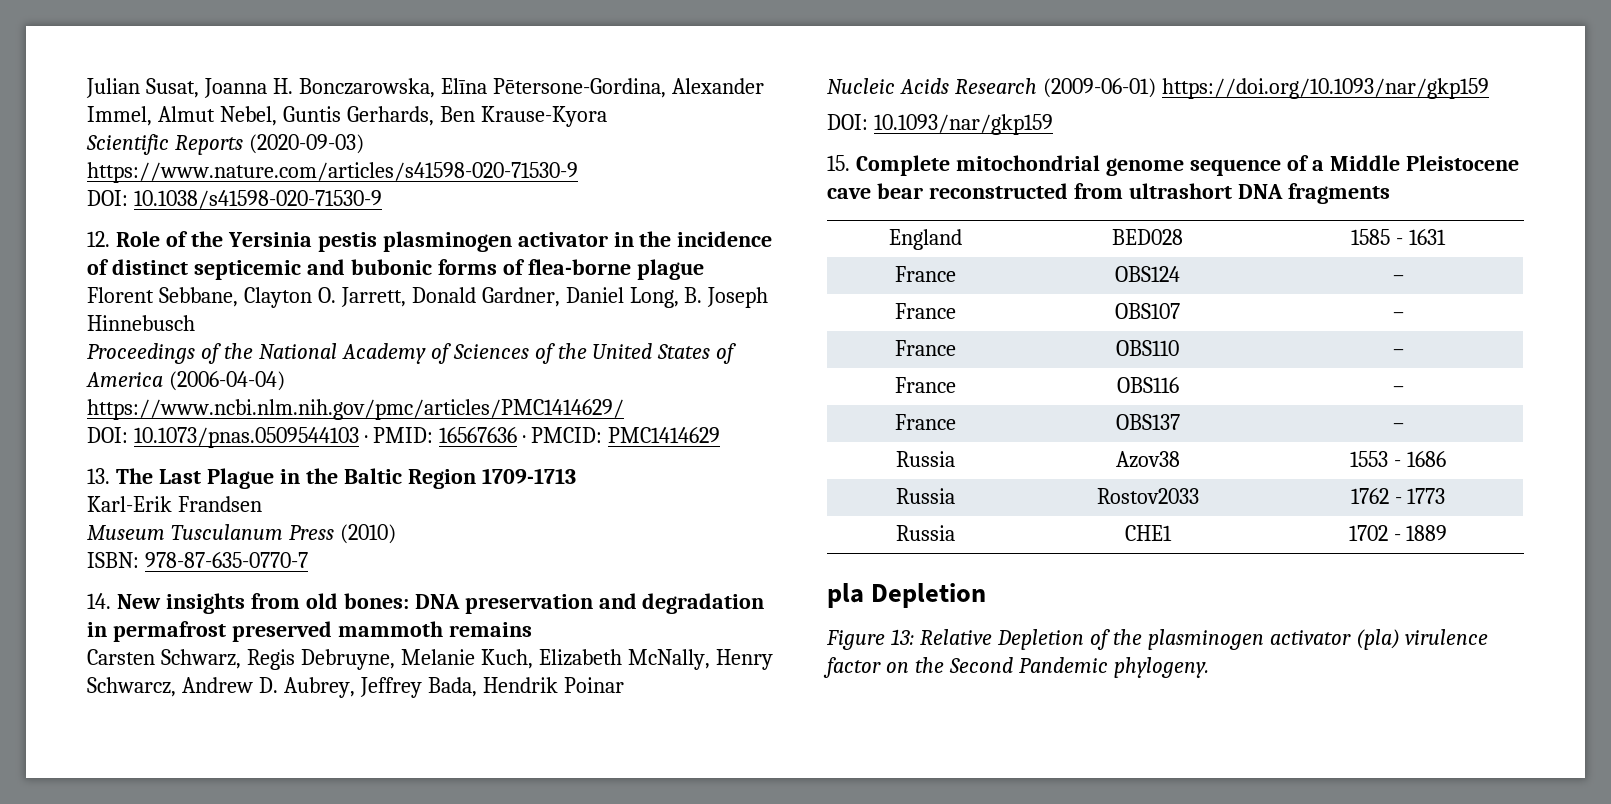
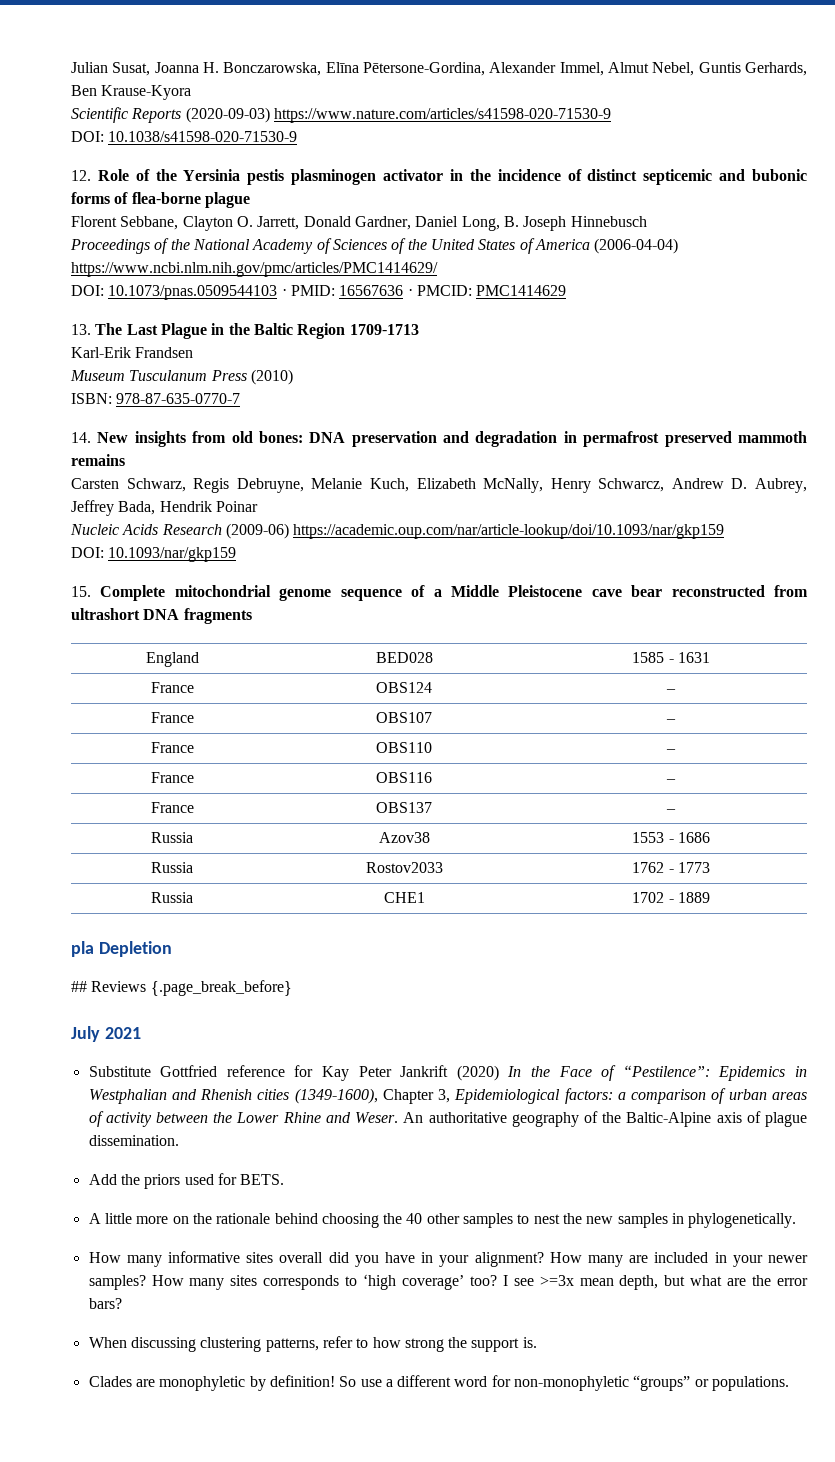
[1042,78,1489,99] (2009-06-01) https://doi.org/10.1093/nar/gkp159 -> [225,523,725,539] (2009-06) https://academic.oup.com/nar/article-lookup/doi/10.1093/nar/gkp159
[826,629,1489,650] [823,657,1209,678] Figure 13: Relative Depletion of the plasminogen activator (pla) virulence factor on the Second Pandemic phylogeny. -> [71,980,292,996] [71,1026,141,1042] [88,1065,808,1081] [88,1088,807,1104] [88,1111,807,1127] [88,1135,179,1146] [88,1173,285,1189] [88,1213,797,1228] [88,1251,809,1267] [88,1274,809,1290] [88,1298,122,1309] [88,1336,537,1352] [88,1375,790,1391] ## Reviews {.page_break_before} // July 2021 // Substitute Gottfried reference for Kay Peter Jankrift (2020) In the Face of “Pestilence”: Epidemics in Westphalian and Rhenish cities (1349-1600), Chapter 3, Epidemiological factors: a comparison of urban areas of activity between the Lower Rhine and Weser. An authoritative geography of the Baltic-Alpine axis of plague dissemination. // Add the priors used for BETS. // A little more on the rationale behind choosing the 40 other samples to nest the new samples in phylogenetically. // How many informative sites overall did you have in your alignment? How many are included in your newer samples? How many sites corresponds to ‘high coverage’ too? I see >=3x mean depth, but what are the error bars? // When discussing clustering patterns, refer to how strong the support is. // Clades are monophyletic by definition! So use a different word for non-monophyletic “groups” or populations.

